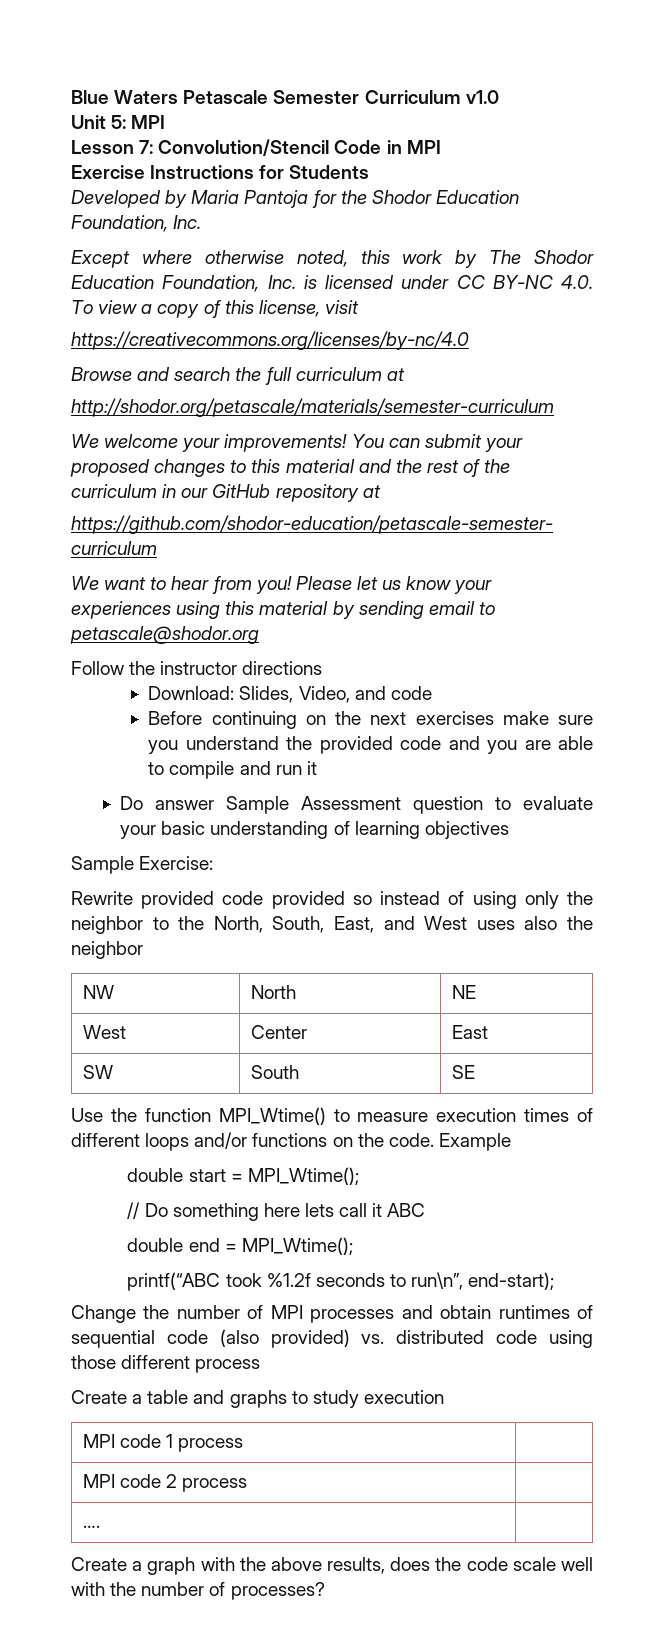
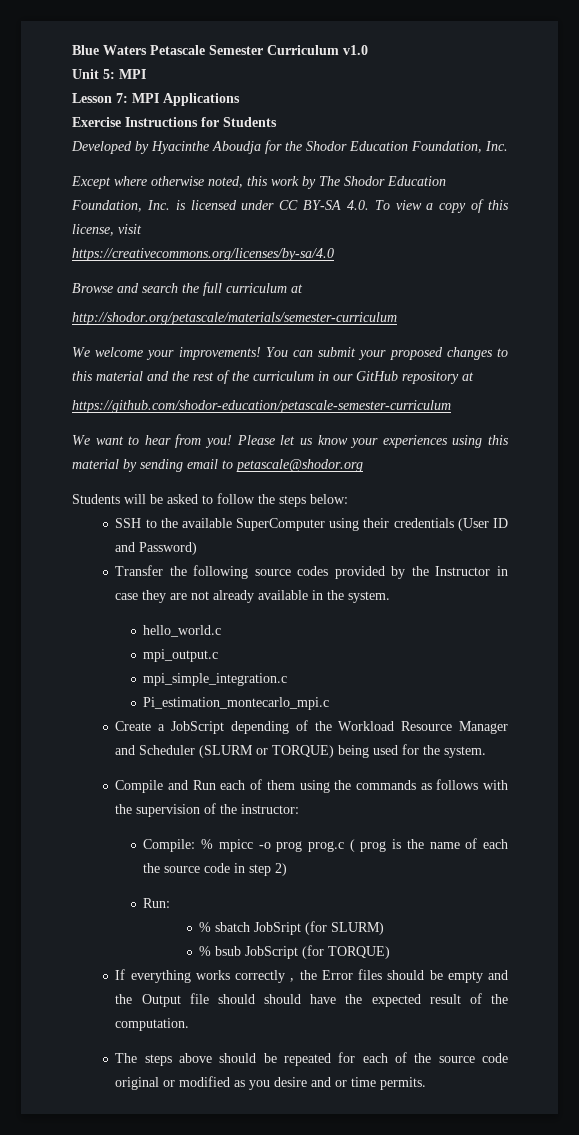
[158,139,441,156] Convolution/Stencil Code in MPI -> [132,93,240,106] MPI Applications
[191,190,309,208] Maria Pantoja -> [151,141,261,154] Hyacinthe Aboudja
[492,275,553,289] BY-NC -> [303,200,342,210] BY-SA
[71,331,469,350] https://creativecommons.org/licenses/by-nc/4.0 -> [72,248,334,261] https://creativecommons.org/licenses/by-sa/4.0
[71,661,323,675] [148,686,432,703] [148,711,593,729] [148,736,593,754] [148,761,317,779] [120,796,593,814] [120,821,509,839] [71,856,214,874] [71,891,593,909] [71,916,594,934] [71,941,143,959] [82,985,114,999] [250,985,296,999] [451,985,476,999] [82,1025,126,1039] [250,1025,307,1039] [451,1025,488,1039] [82,1065,113,1079] [250,1065,299,1079] [451,1065,475,1079] [71,1107,593,1125] [71,1132,511,1151] [127,1167,359,1185] [127,1202,426,1221] [127,1237,353,1255] [127,1272,555,1291] [71,1305,593,1323] [71,1329,593,1348] [71,1355,261,1373] [71,1390,444,1408] [82,1434,244,1452] [82,1474,248,1492] [82,1525,100,1528] [71,1557,593,1575] [71,1582,325,1600] Follow the instructor directions // Download: Slides, Video, and code // Before continuing on the next exercises make sure you understand the provided code and you are able to compile and run it // Do answer Sample Assessment question to evaluate your basic understanding of learning objectives // Sample Exercise: // Rewrite provided code provided so instead of using only the neighbor to the North, South, East, and West uses also the neighbor // NW | North | NE // West | Center | East // SW | South | SE // Use the function MPI_Wtime() to measure execution times of different loops and/or functions on the code. Example // double start = MPI_Wtime(); // // Do something here lets call it ABC // double end = MPI_Wtime(); // printf(“ABC took %1.2f seconds to run\n”, end-start); // Change the number of MPI processes and obtain runtimes of sequential code (also provided) vs. distributed code using those different process // Create a table and graphs to study execution // MPI code 1 process | // MPI code 2 process | // …. | // Create a graph with the above results, does the code scale well with the number of processes? -> [72,493,348,507] [115,518,508,531] [115,542,198,555] [115,565,509,579] [115,590,391,603] [143,625,222,637] [143,649,219,662] [143,673,288,686] [143,697,330,710] [115,720,508,734] [115,744,487,758] [115,779,508,793] [115,803,300,817] [143,838,508,852] [143,863,288,876] [143,898,171,908] [199,921,385,935] [199,945,391,959] [115,969,508,983] [115,993,508,1007] [115,1018,190,1031] [115,1052,509,1066] [115,1076,427,1090] Students will be asked to follow the steps below: // SSH to the available SuperComputer using their credentials (User ID and Password) // Transfer the following source codes provided by the Instructor in case they are not already available in the system. // hello_world.c // mpi_output.c // mpi_simple_integration.c // Pi_estimation_montecarlo_mpi.c // Create a JobScript depending of the Workload Resource Manager and Scheduler (SLURM or TORQUE) being used for the system. // Compile and Run each of them using the commands as follows with the supervision of the instructor: // Compile: % mpicc -o prog prog.c ( prog is the name of each the source code in step 2) // Run: // % sbatch JobSript (for SLURM) // % bsub JobScript (for TORQUE) // If everything works correctly , the Error files should be empty and the Output file should should have the expected result of the computation. // The steps above should be repeated for each of the source code original or modified as you desire and or time permits.

